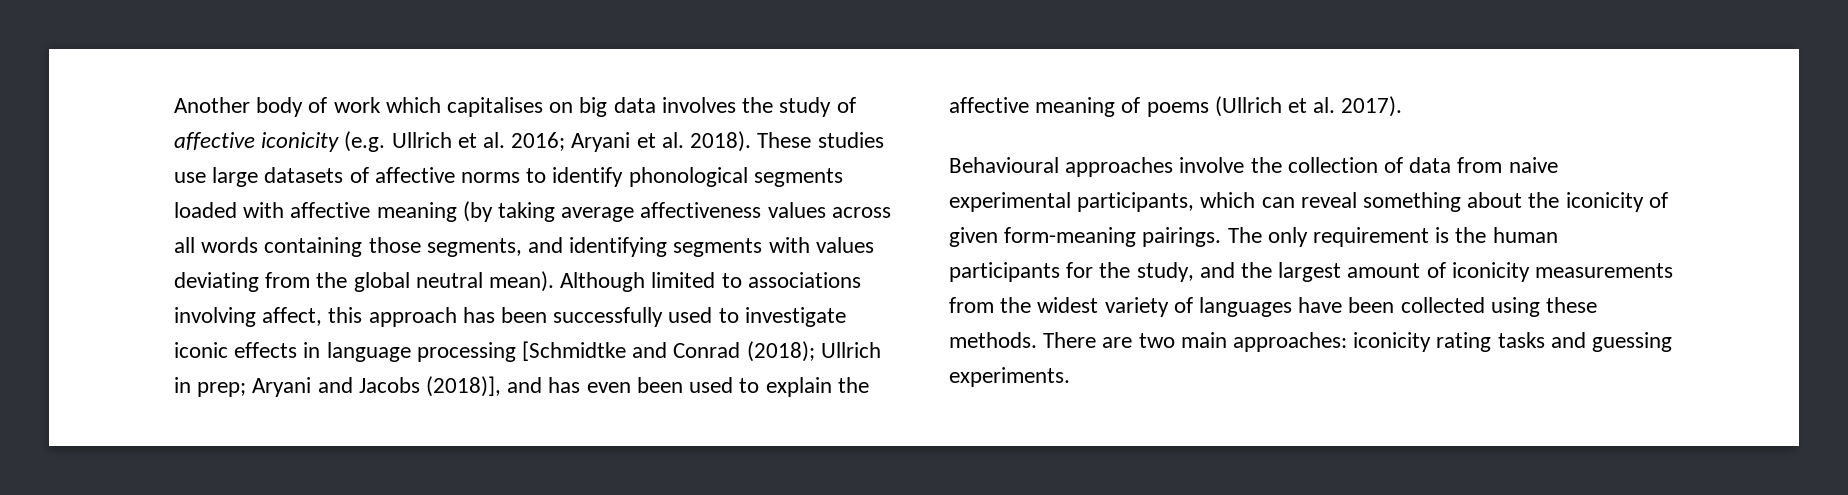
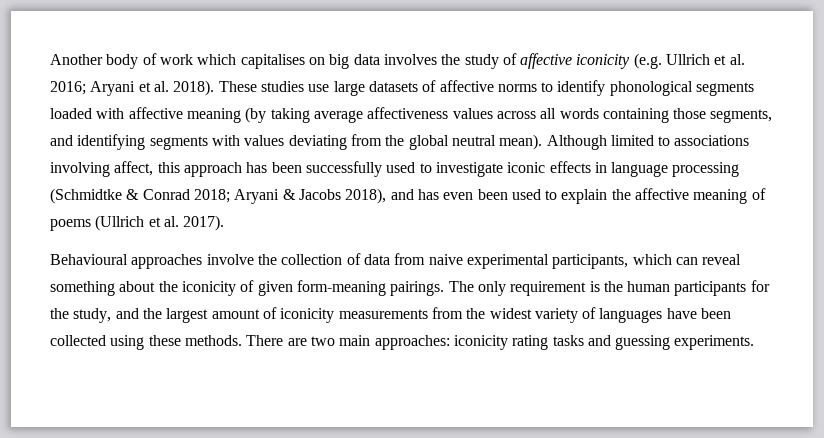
[522,341,881,362] [174,376,502,397] [Schmidtke and Conrad (2018); Ullrich in prep; Aryani and Jacobs (2018)], -> [50,188,387,204] (Schmidtke & Conrad 2018; Aryani & Jacobs 2018),

